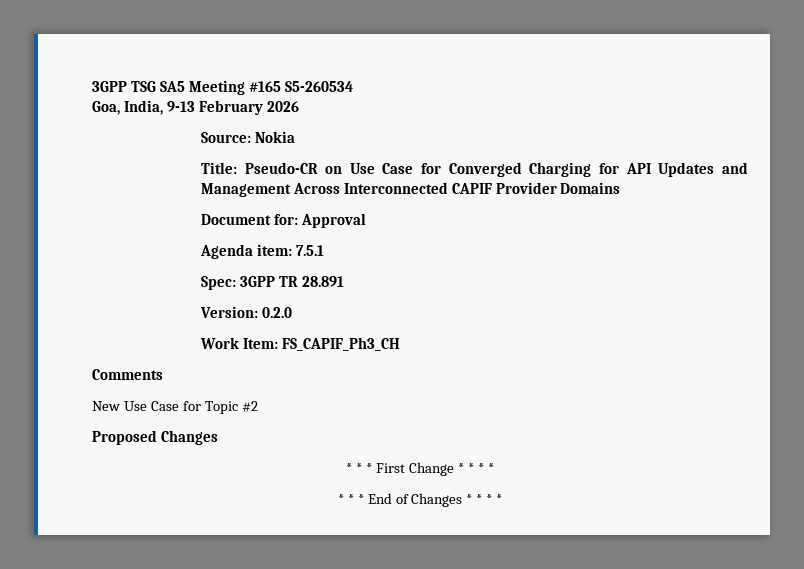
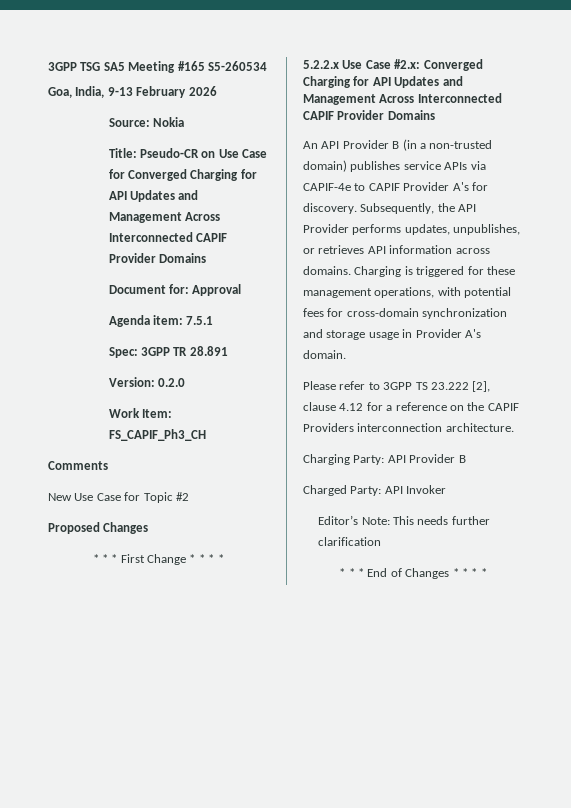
(494, 468) none -> [303,59,483,71] [303,76,463,88] [303,93,502,105] [303,110,435,120] [303,139,493,151] [303,160,486,172] [303,182,488,191] [303,203,477,214] [303,224,521,235] [303,245,490,254] [303,266,515,277] [303,287,512,298] [303,308,508,319] [303,329,481,340] [303,350,346,359] [303,381,491,392] [303,402,519,411] [303,423,514,432] [303,454,466,465] [303,485,447,496] [318,515,490,525] [318,537,382,546] // 5.2.2.x Use Case #2.x: Converged Charging for API Updates and Management Across Interconnected CAPIF Provider Domains // An API Provider B (in a non-trusted domain) publishes service APIs via CAPIF-4e to CAPIF Provider A's for discovery. Subsequently, the API Provider performs updates, unpublishes, or retrieves API information across domains. Charging is triggered for these management operations, with potential fees for cross-domain synchronization and storage usage in Provider A's domain. // Please refer to 3GPP TS 23.222 [2], clause 4.12 for a reference on the CAPIF Providers interconnection architecture. // Charging Party: API Provider B // Charged Party: API Invoker // Editor’s Note: This needs further clarification

